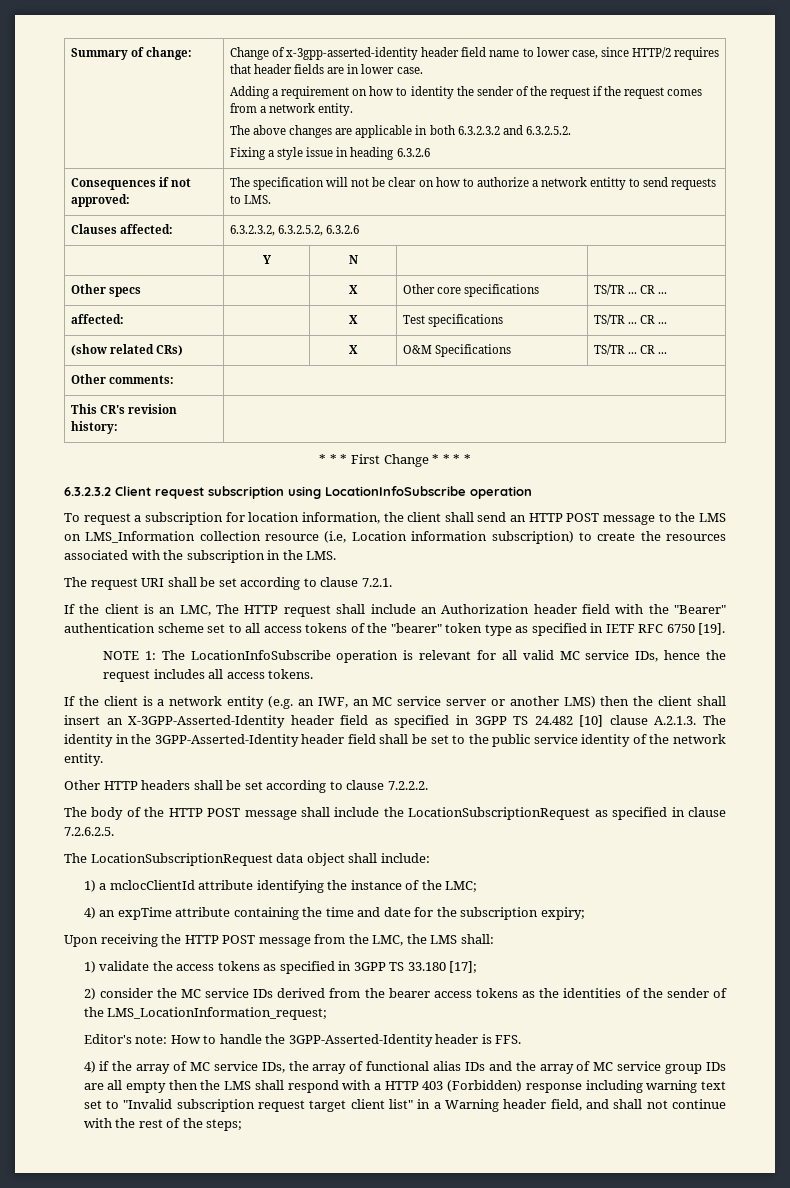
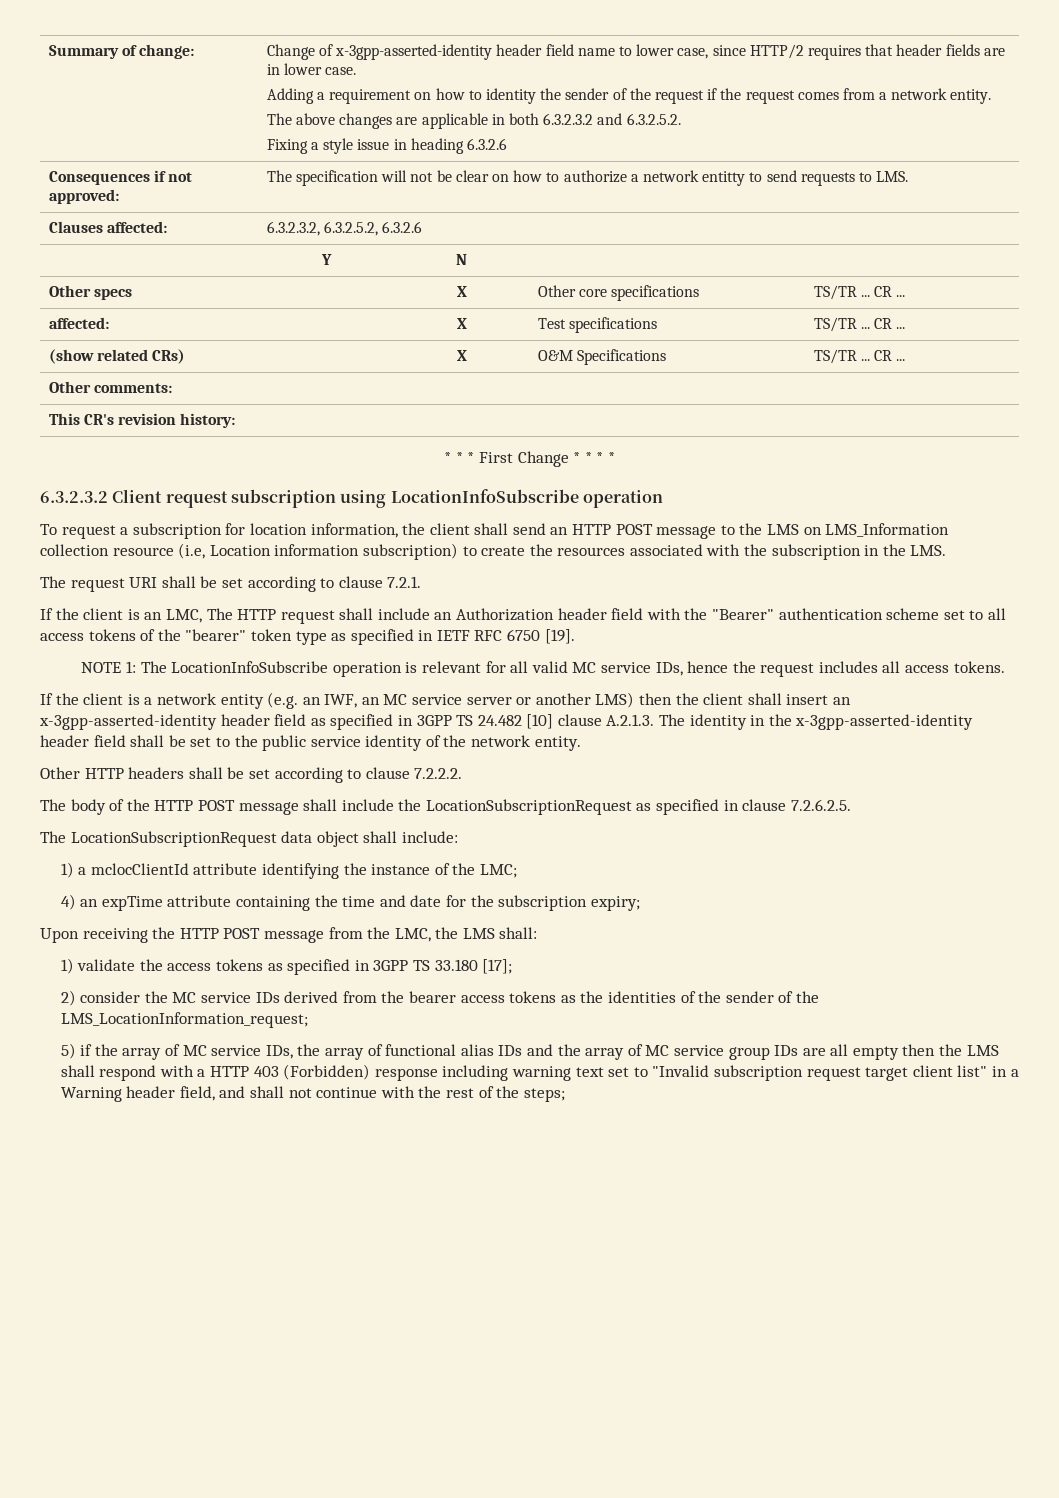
[128,715,286,728] X-3GPP-Asserted-Identity -> [39,714,217,730] x-3gpp-asserted-identity
[154,734,299,747] 3GPP-Asserted-Identity -> [795,714,974,730] x-3gpp-asserted-identity
[83,1034,522,1047] [83,1061,96,1073] Editor's note: How to handle the 3GPP-Asserted-Identity header is FFS. // 4) -> [60,1043,76,1059] 5)

